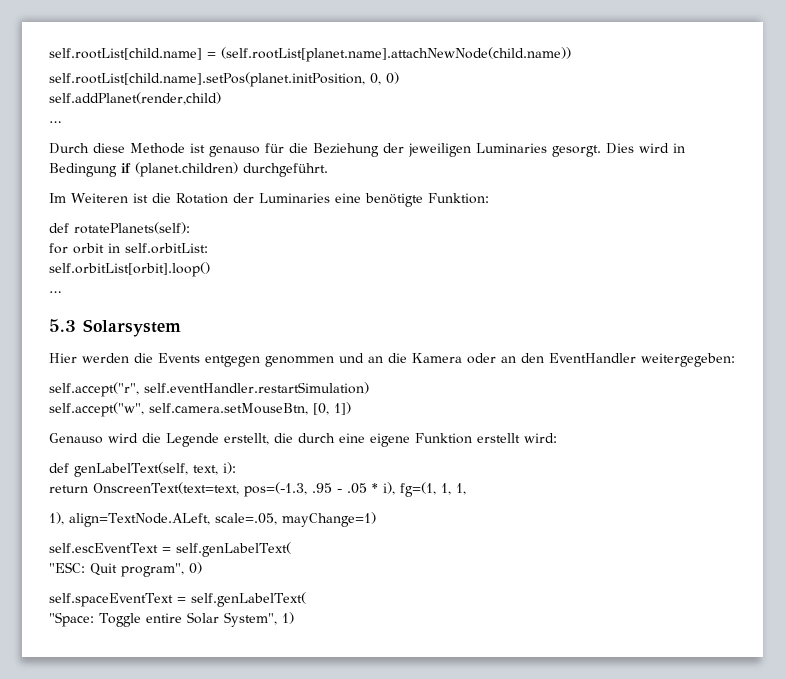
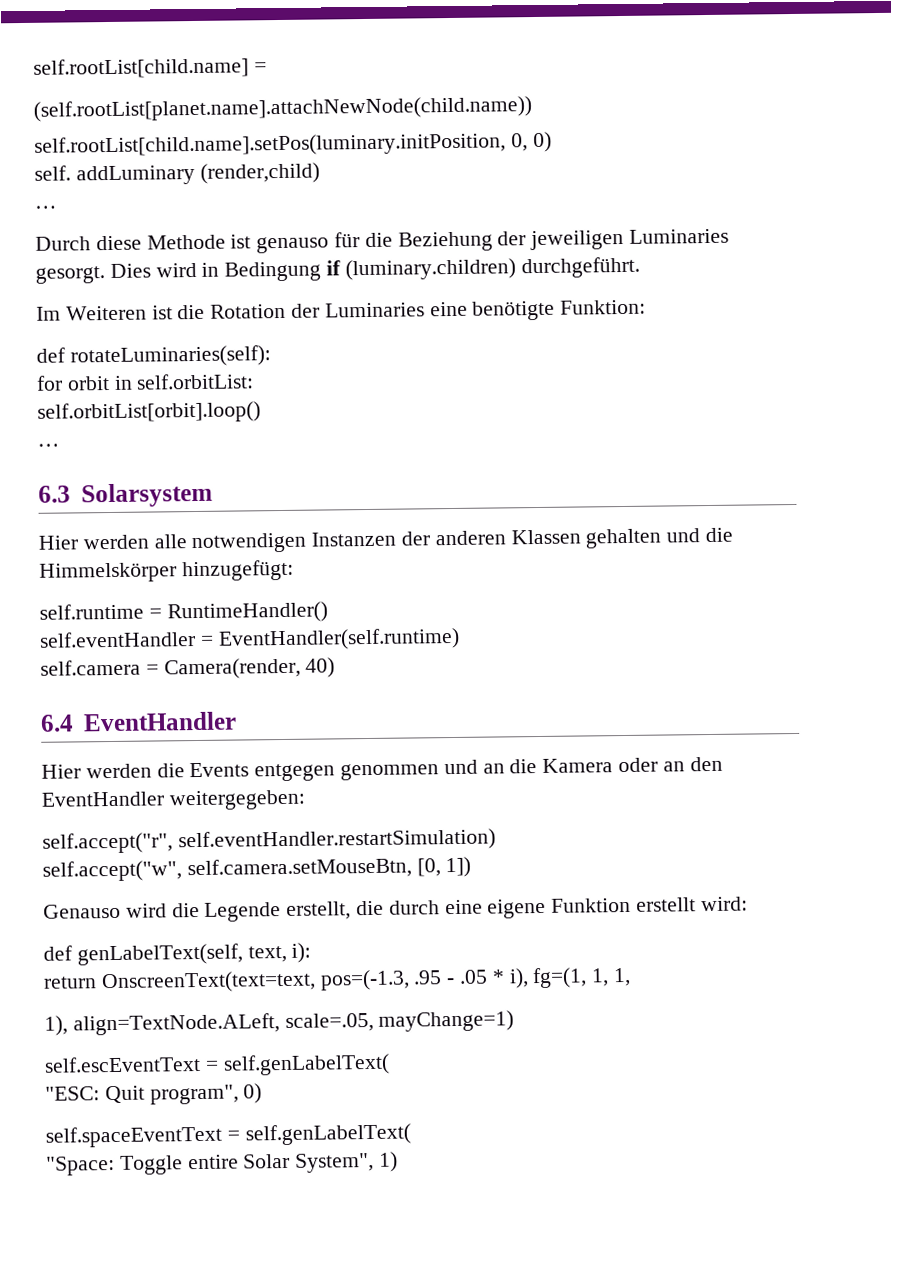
(216, 55) none -> (267, 67) //
[49,72,365,87] self.rootList[child.name].setPos(planet.initPosition, -> [34,132,506,158] self.rootList[child.name].setPos(luminary.initPosition,
[49,92,221,105] self.addPlanet(render,child) -> [34,162,320,186] self. addLuminary (render,child)
[135,162,238,177] (planet.children) -> [344,258,516,281] (luminary.children)
[74,222,190,234] rotatePlanets(self): -> [69,345,271,368] rotateLuminaries(self):
[49,319,76,332] 5.3 -> [38,485,71,503] 6.3
(181, 328) none -> [38,527,734,554] [39,559,294,583] [39,601,328,624] [39,627,460,651] [40,657,336,680] [40,711,237,732] // Hier werden alle notwendigen Instanzen der anderen Klassen gehalten und die Himmelskörper hinzugefügt: // self.runtime = RuntimeHandler() // self.eventHandler = EventHandler(self.runtime) // self.camera = Camera(render, 40) // 6.4 EventHandler

